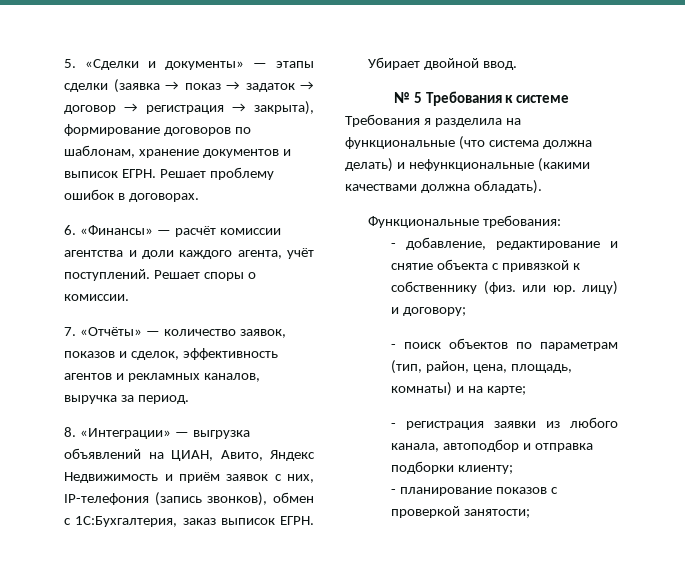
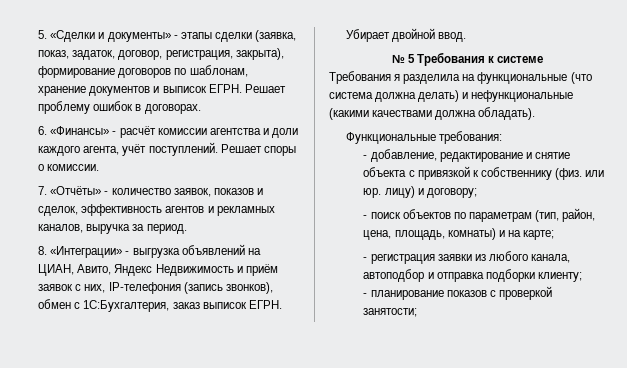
[253,63,268,68] — -> [173,35,178,39] -
[113,79,314,93] [64,103,247,114] (заявка → показ → задаток → договор → регистрация → -> [254,30,296,42] [38,50,233,60] (заявка, показ, задаток, договор, регистрация,
[156,230,171,235] — -> [112,131,117,135] -
[145,331,160,336] — -> [104,191,109,195] -
[174,432,189,437] — -> [125,251,130,255] -

